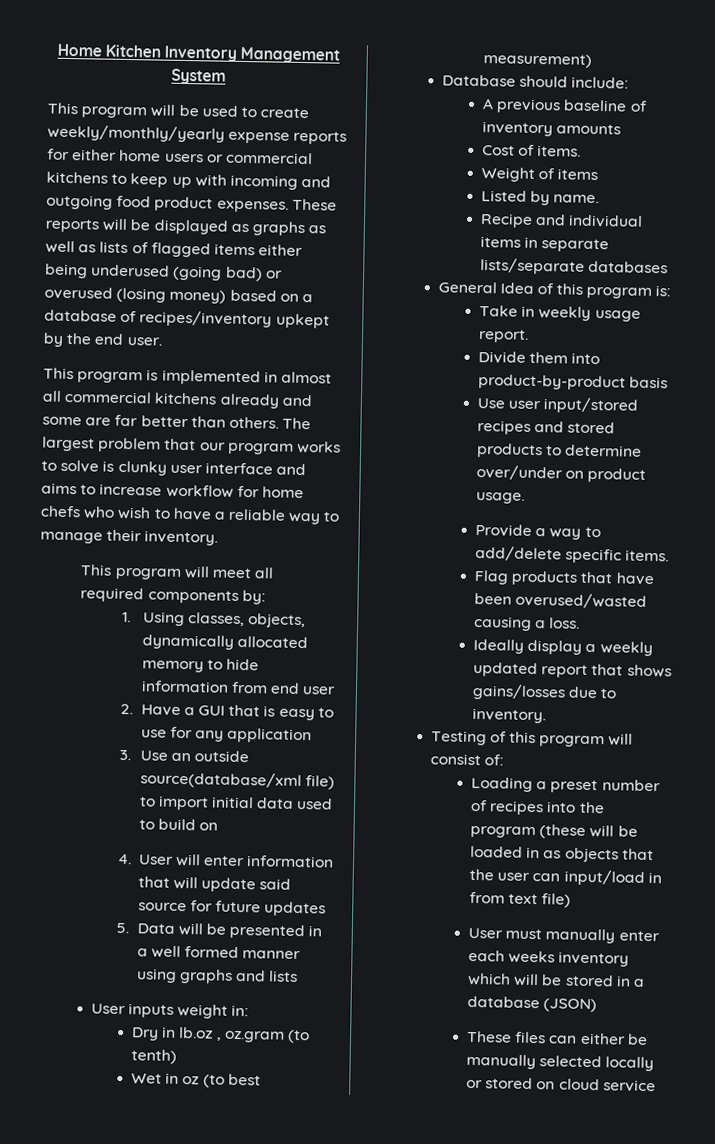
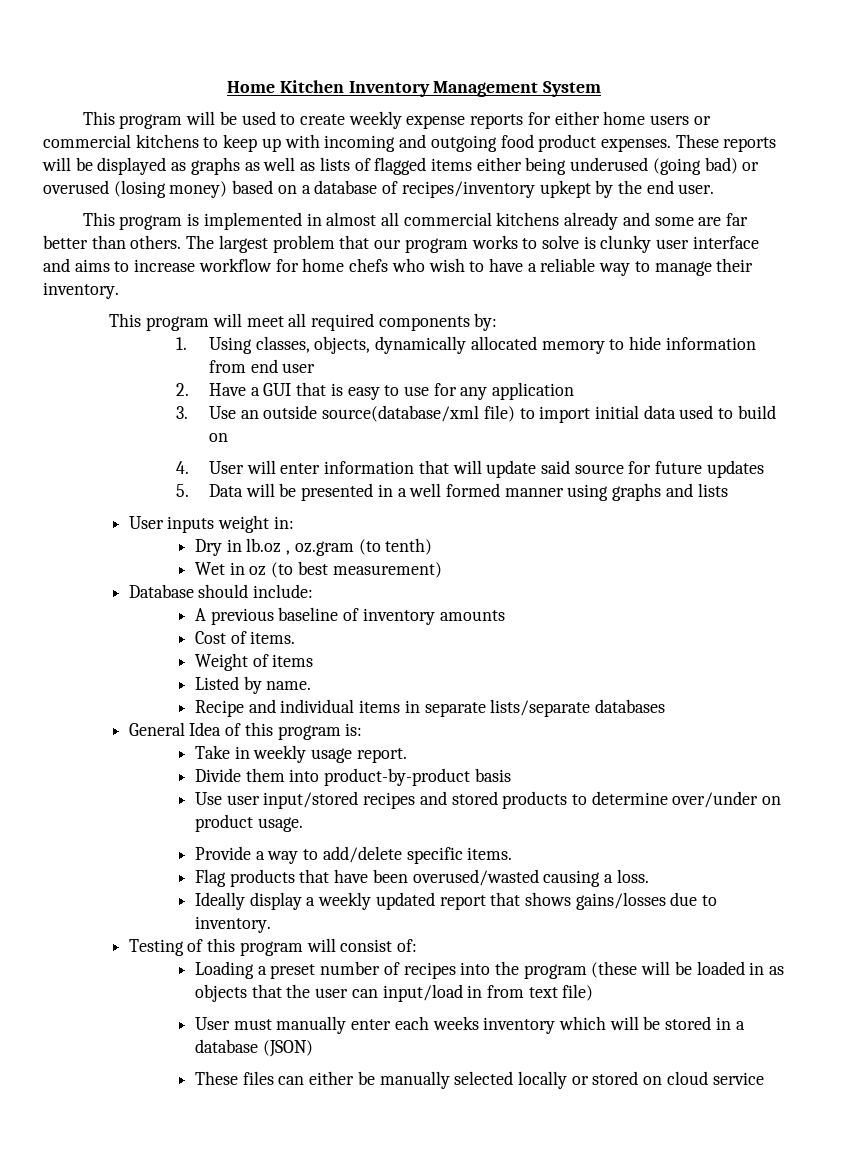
[47,124,225,143] weekly/monthly/yearly -> [348,111,402,129] weekly

